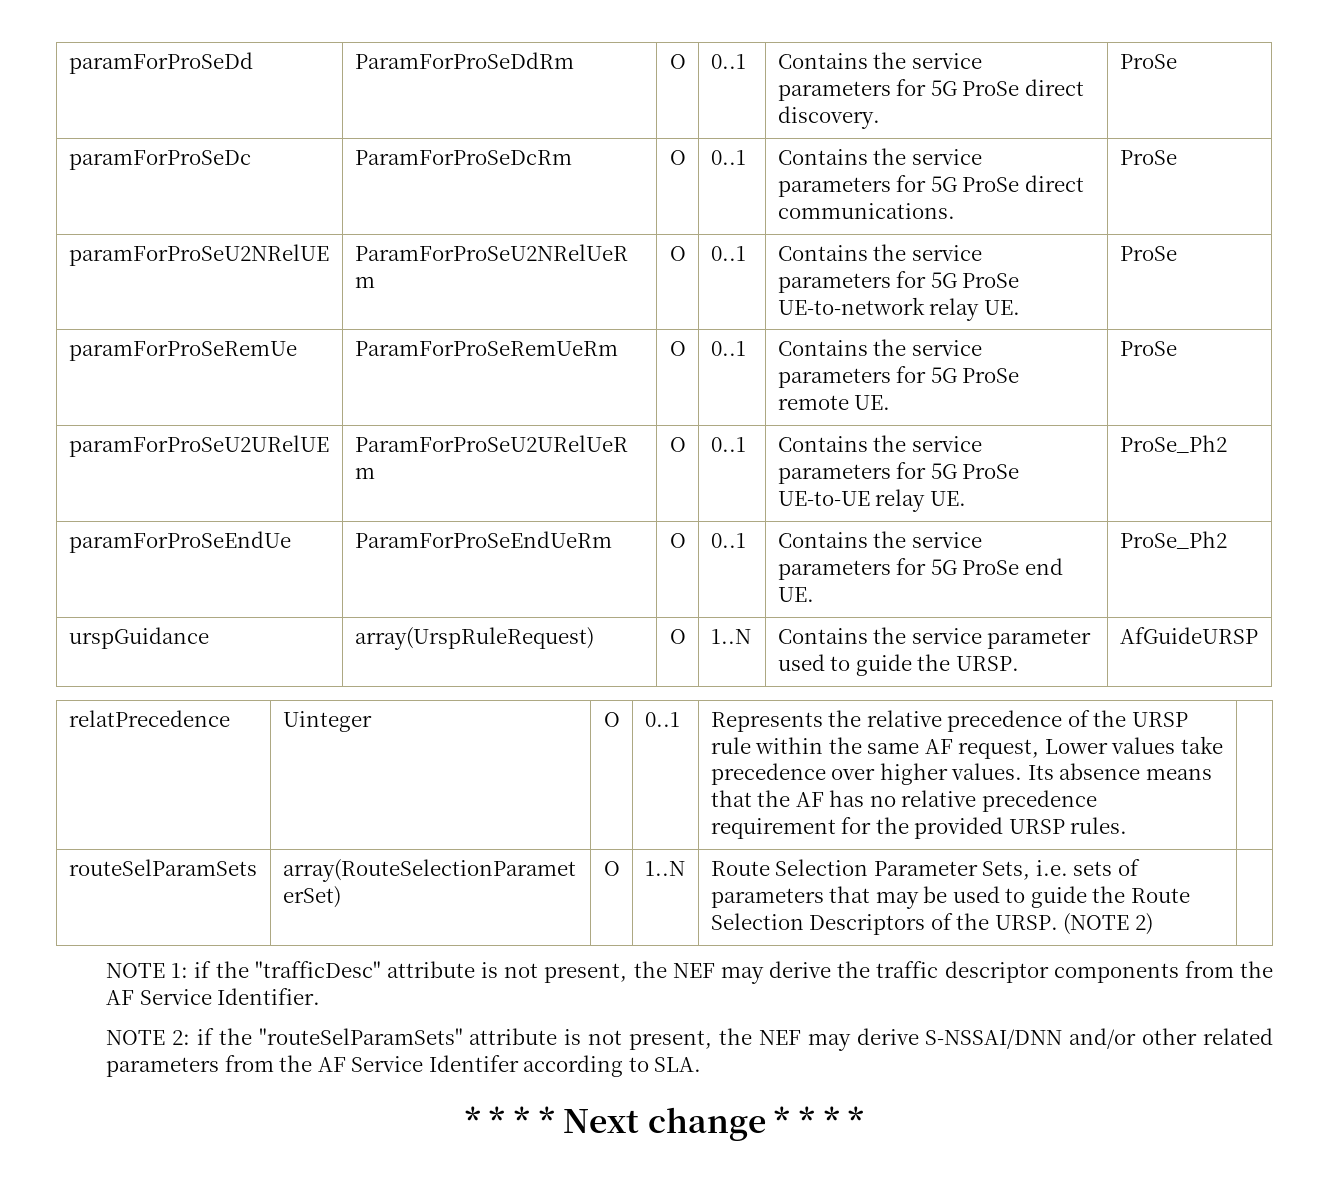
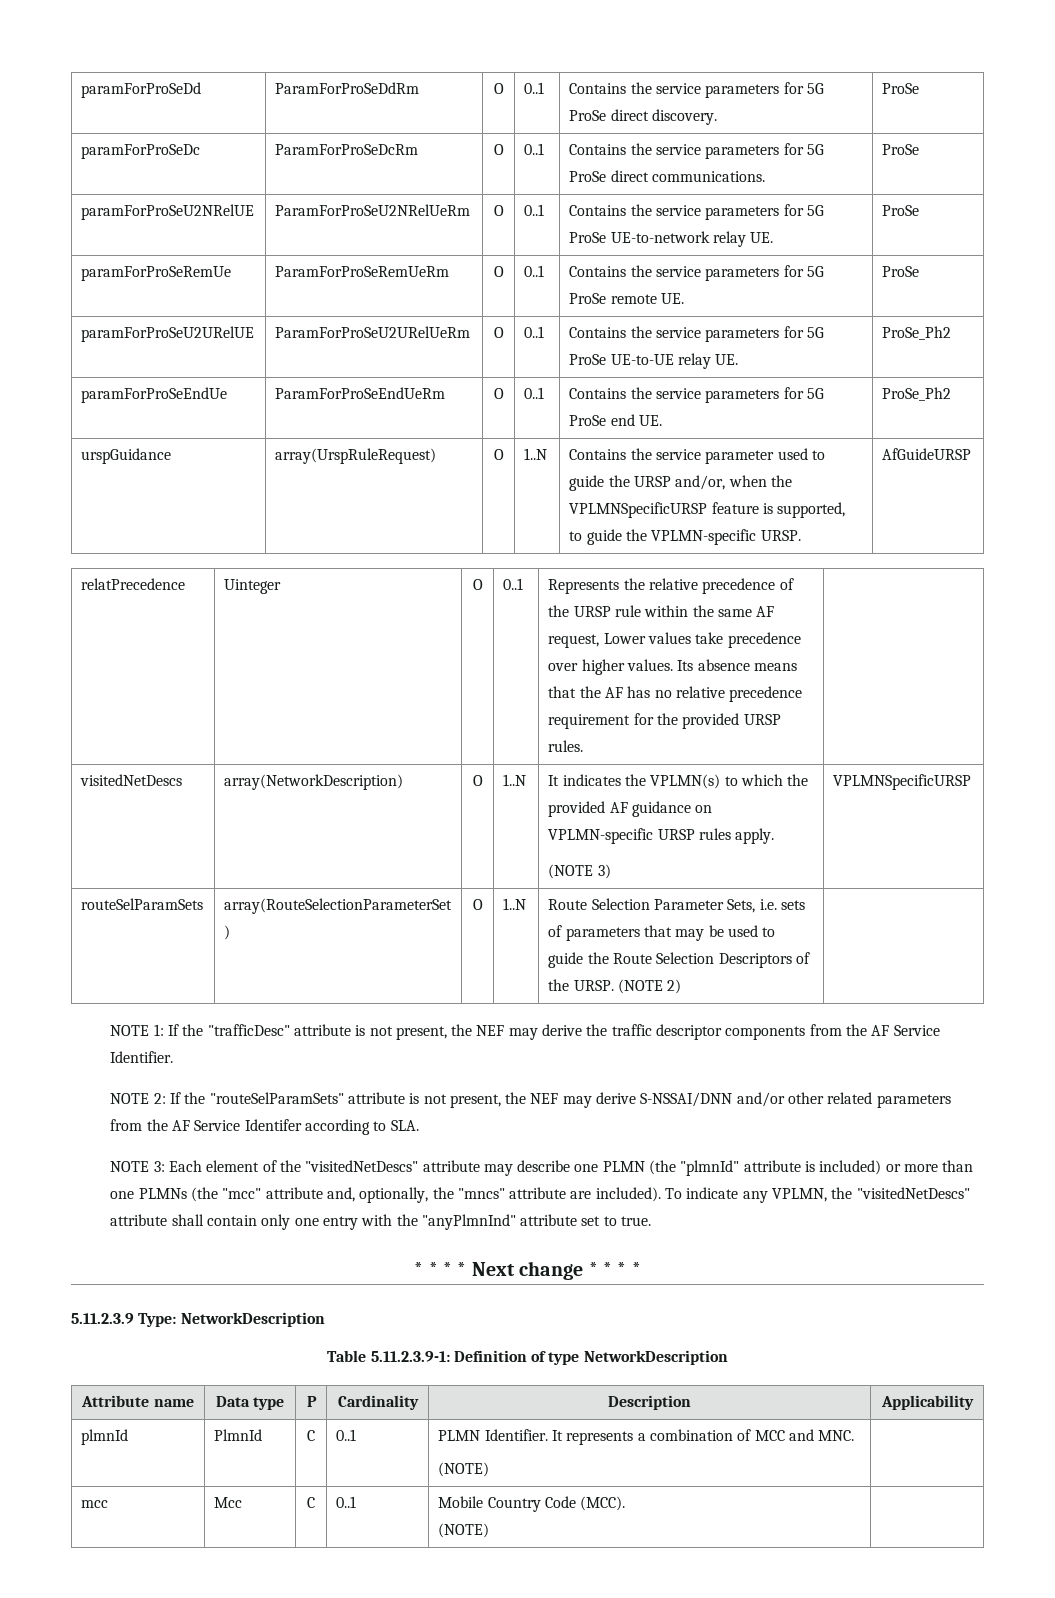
(951, 662) none -> [634,475,793,490] [569,502,846,518] [569,529,757,545] URSP and/or, when the VPLMNSpecificURSP feature is supported, to guide the VPLMN-specific
(1128, 825) none -> [80,774,183,786] [224,774,404,790] [472,775,483,786] [503,774,527,786] [548,774,809,789] [548,801,713,817] [548,828,775,844] [548,864,611,879] [833,774,972,790] // visitedNetDescs | array(NetworkDescription) | O | 1..N | It indicates the VPLMN(s) to which the provided AF guidance on VPLMN-specific URSP rules apply. // (NOTE 3) | VPLMNSpecificURSP
[194,961,212,978] if -> [167,1024,179,1036] If
[196,1028,214,1045] if -> [169,1092,181,1104] If
(702, 1064) none -> [110,1160,974,1176] [110,1187,970,1203] [110,1214,652,1230] // NOTE 3: Each element of the "visitedNetDescs" attribute may describe one PLMN (the "plmnId" attribute is included) or more than one PLMNs (the "mcc" attribute and, optionally, the "mncs" attribute are included). To indicate any VPLMN, the "visitedNetDescs" attribute shall contain only one entry with the "anyPlmnInd" attribute set to true.
(865, 1119) none -> [71,1312,325,1327] [327,1350,728,1365] [81,1395,194,1407] [215,1396,285,1410] [306,1396,317,1407] [337,1395,419,1410] [608,1395,691,1410] [880,1395,974,1410] [81,1429,129,1445] [214,1429,263,1441] [307,1430,315,1441] [336,1429,357,1441] [438,1429,855,1445] [438,1462,490,1477] [81,1500,109,1508] [214,1497,243,1508] [307,1497,315,1508] [336,1496,357,1508] [438,1496,626,1512] [438,1523,490,1538] // 5.11.2.3.9 Type: NetworkDescription // Table 5.11.2.3.9-1: Definition of type NetworkDescription // Attribute name | Data type | P | Cardinality | Description | Applicability // plmnId | PlmnId | C | 0..1 | PLMN Identifier. It represents a combination of MCC and MNC. // (NOTE) | // mcc | Mcc | C | 0..1 | Mobile Country Code (MCC). // (NOTE) |

